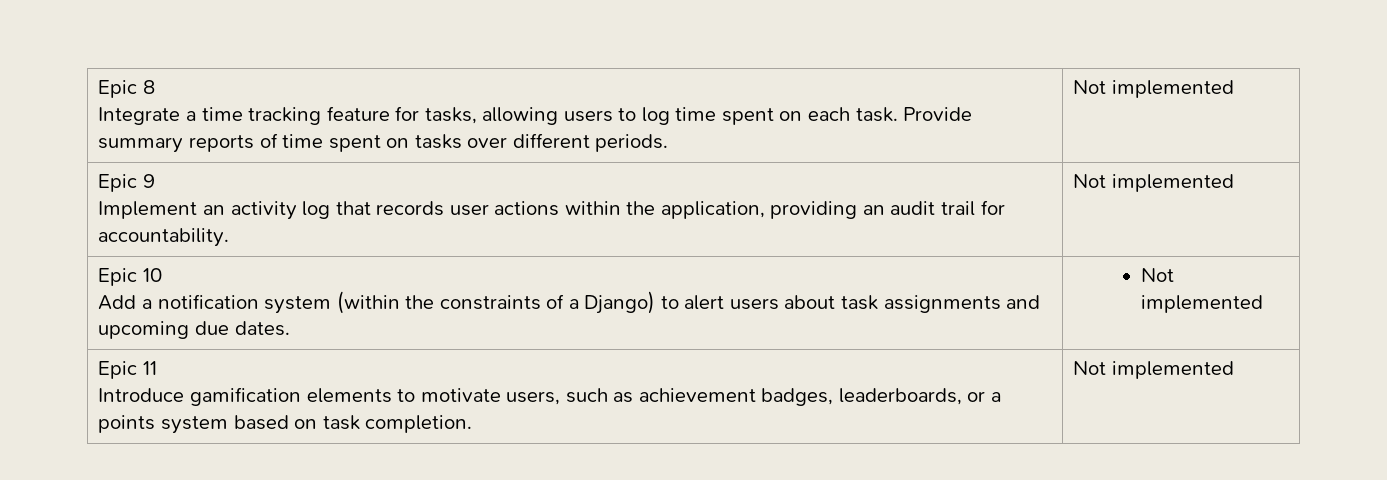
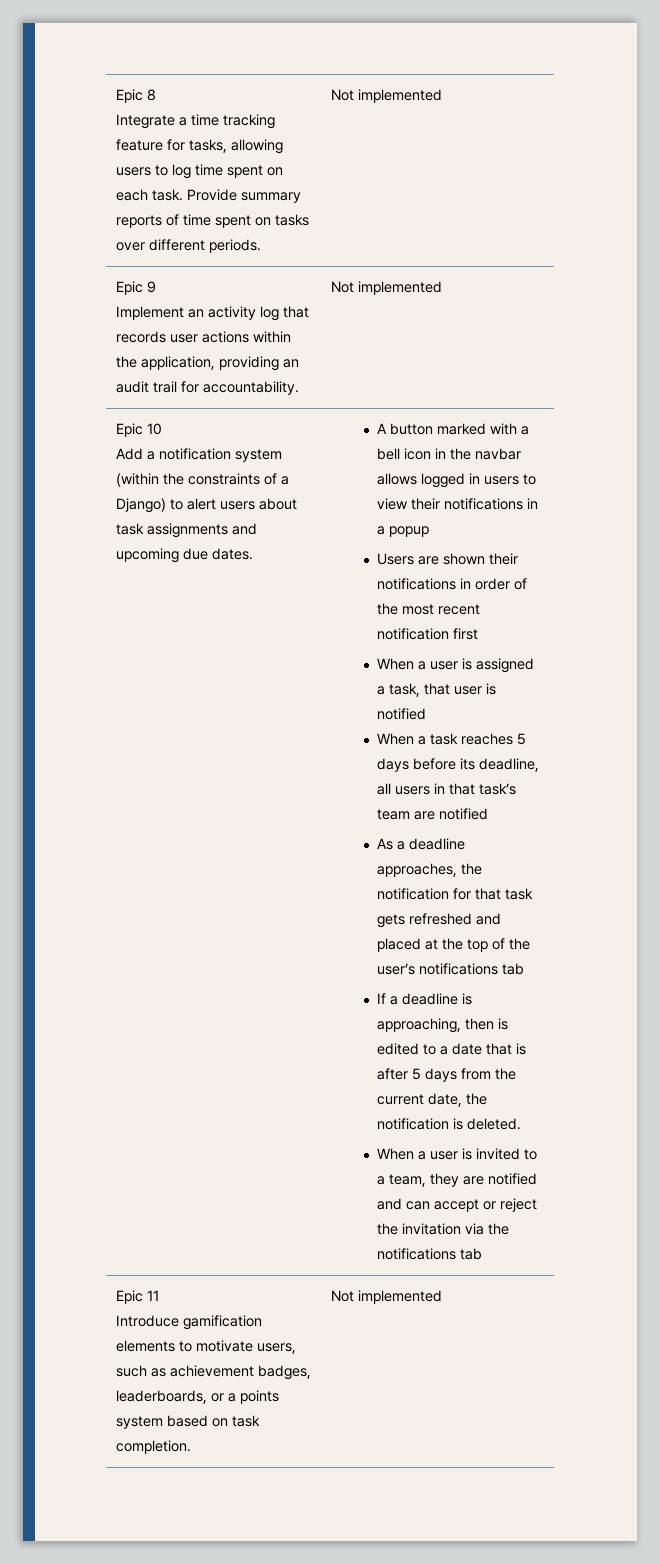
[1141,268,1175,282] [1141,295,1264,313] Not implemented -> [377,423,530,435] [377,448,522,460] [377,473,537,488] [377,498,539,510] [377,526,430,537] [377,553,519,565] [377,578,528,590] [377,603,481,615] [377,628,479,640] [377,658,535,673] [377,683,497,697] [377,708,427,720] [377,733,527,745] [377,758,540,772] [377,783,517,795] [377,808,489,820] [377,838,466,850] [377,863,483,877] [377,888,534,900] [377,913,502,928] [377,938,531,952] [377,963,525,975] [377,993,473,1005] [377,1018,509,1033] [377,1043,527,1055] [377,1068,517,1082] [377,1093,488,1107] [377,1118,522,1130] [377,1148,538,1160] [377,1173,538,1187] [377,1198,538,1212] [377,1223,510,1235] [377,1248,483,1260] A button marked with a bell icon in the navbar allows logged in users to view their notifications in a popup // Users are shown their notifications in order of the most recent notification first // When a user is assigned a task, that user is notified // When a task reaches 5 days before its deadline, all users in that task’s team are notified // As a deadline approaches, the notification for that task gets refreshed and placed at the top of the user’s notifications tab // If a deadline is approaching, then is edited to a date that is after 5 days from the current date, the notification is deleted. // When a user is invited to a team, they are notified and can accept or reject the invitation via the notifications tab

